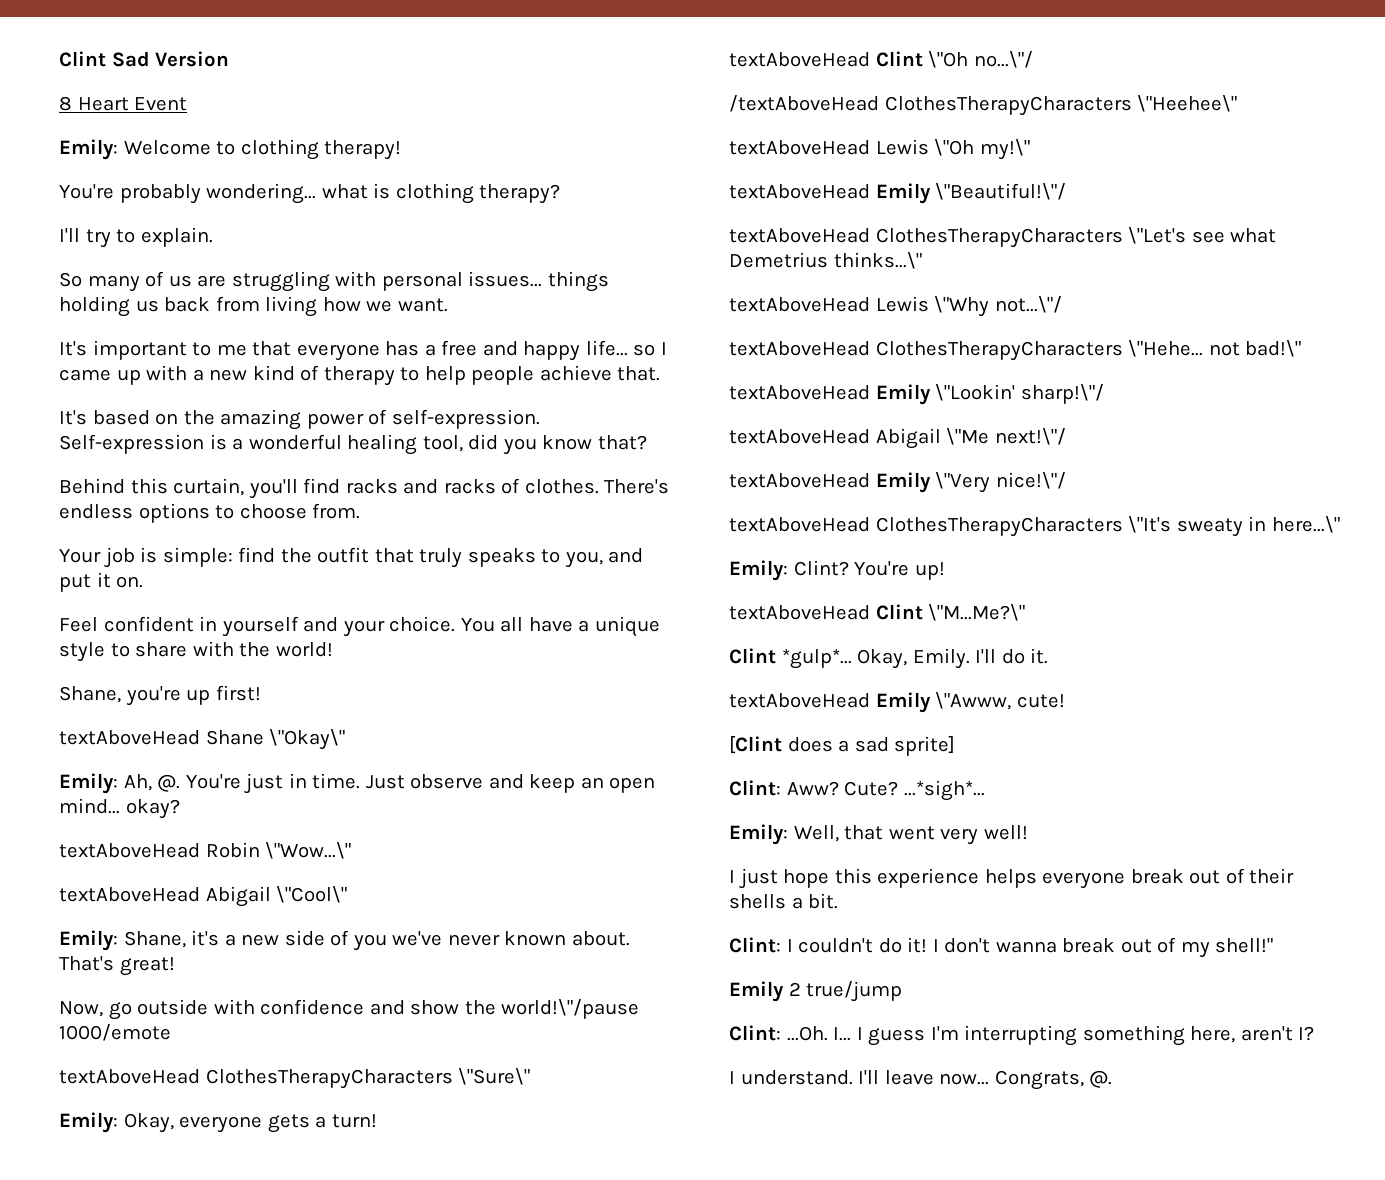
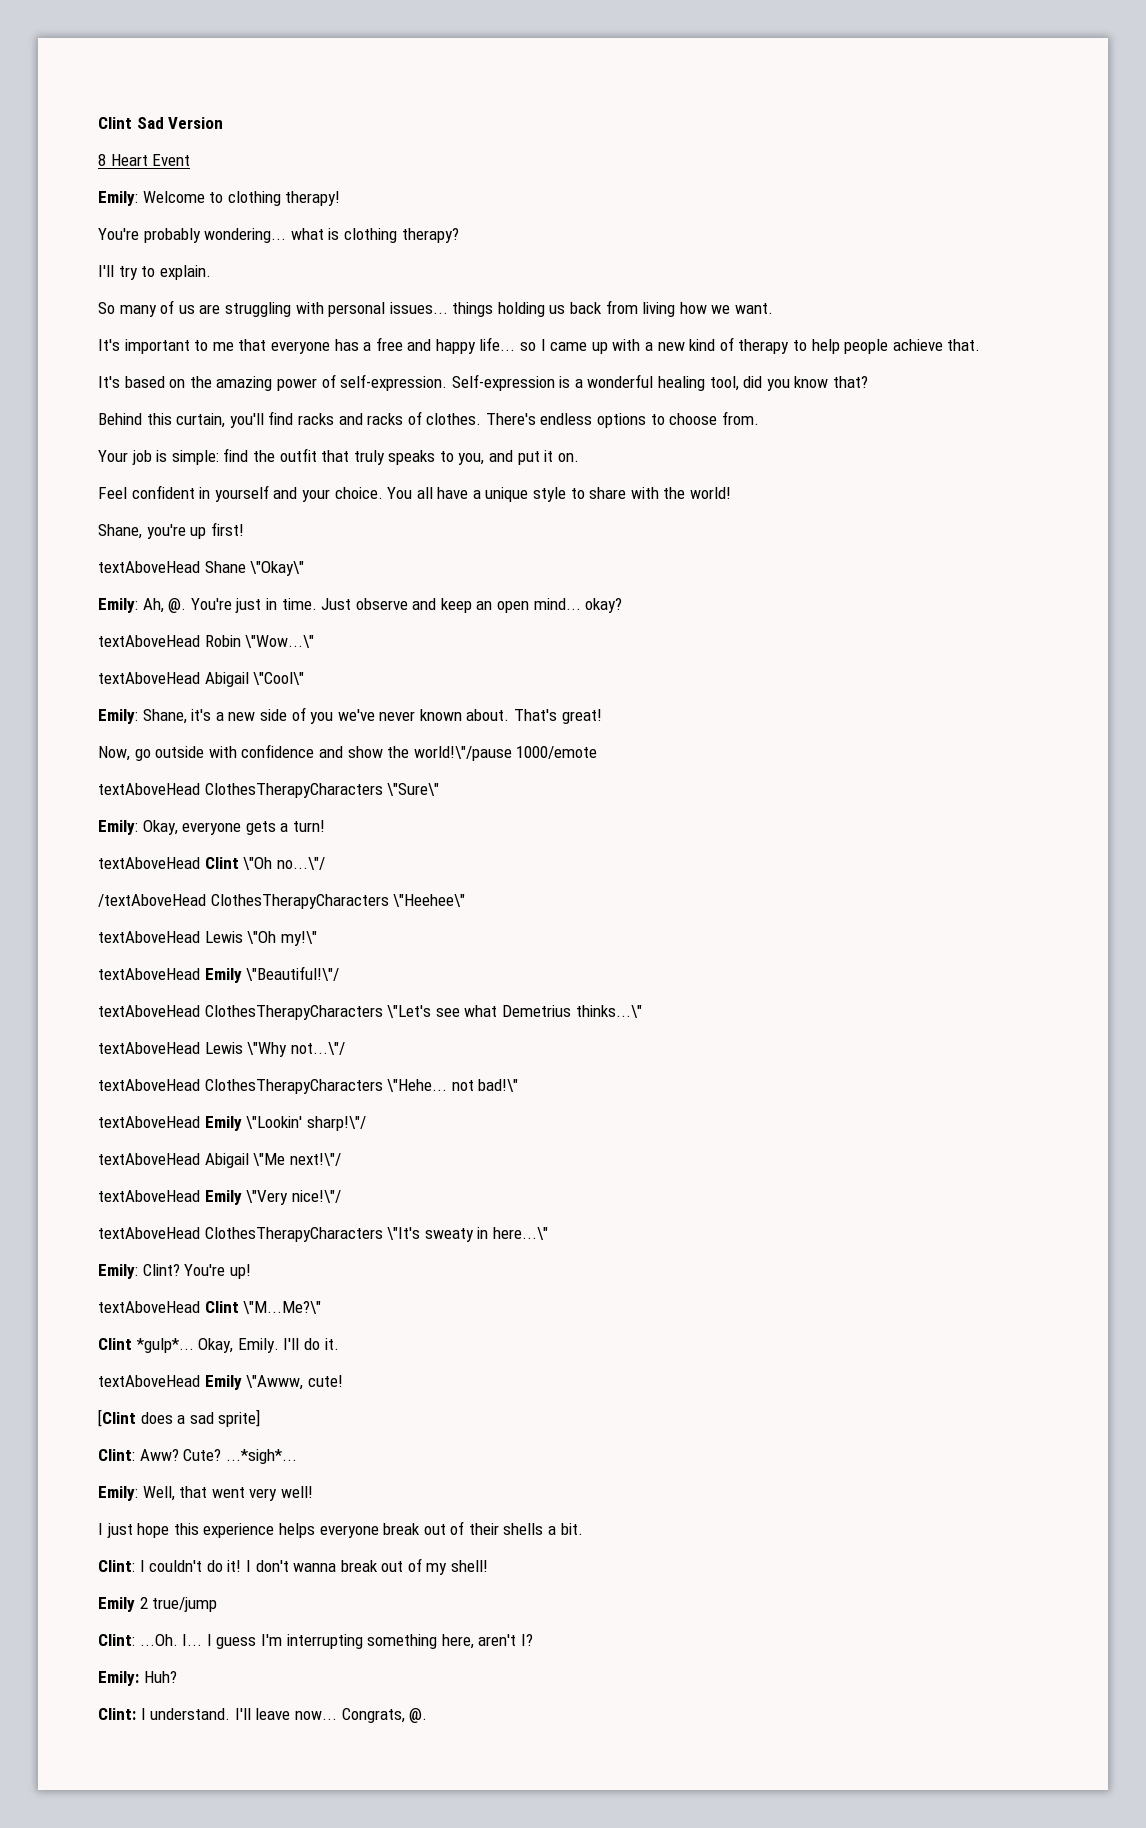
[1215,938,1274,953] shell!" -> [451,1560,489,1572] shell!
(1315, 1033) none -> [98,1671,177,1686] [98,1708,136,1720] Emily: Huh? // Clint:

